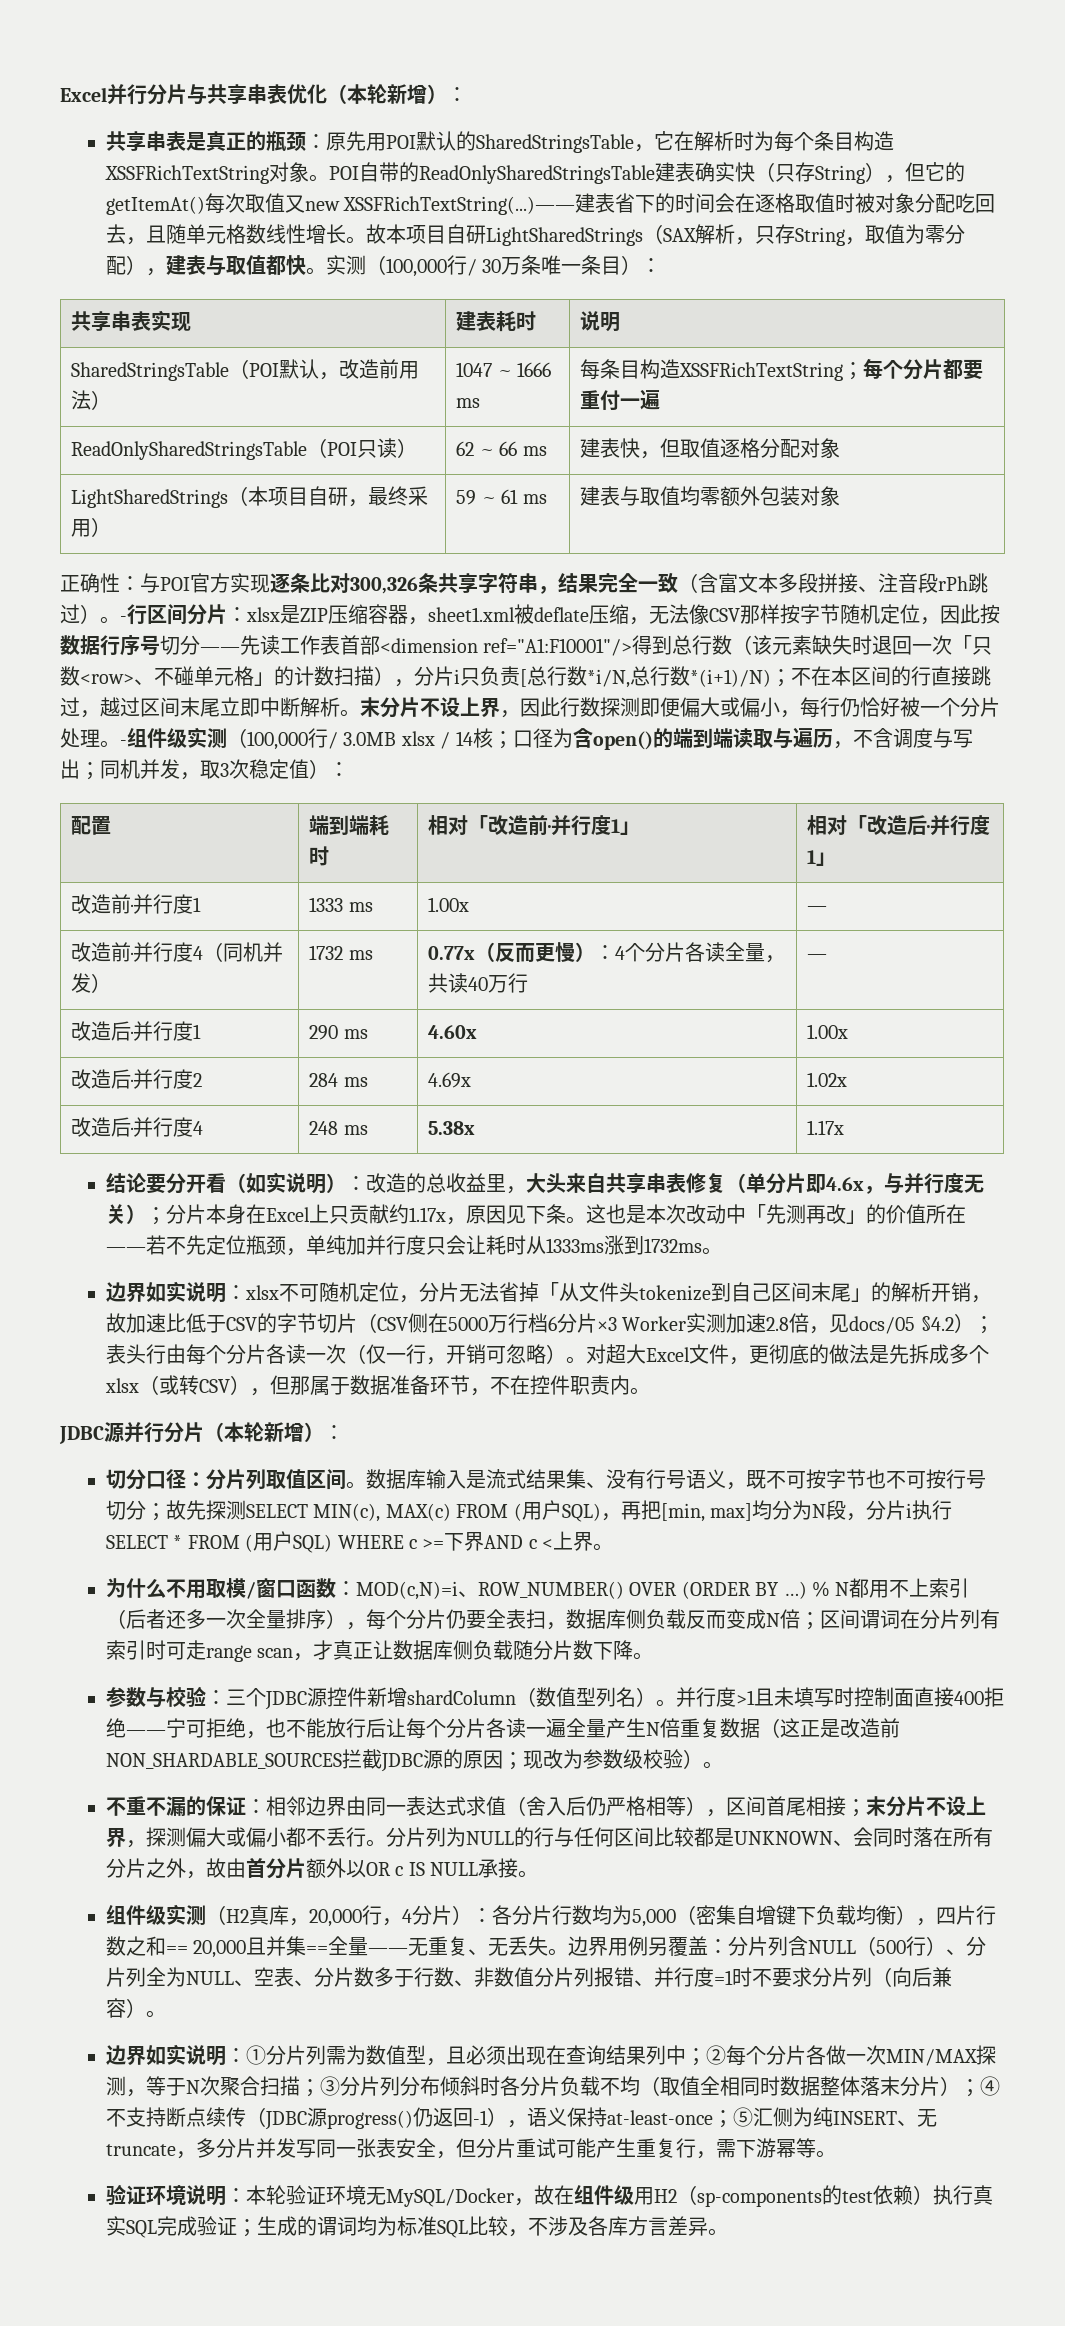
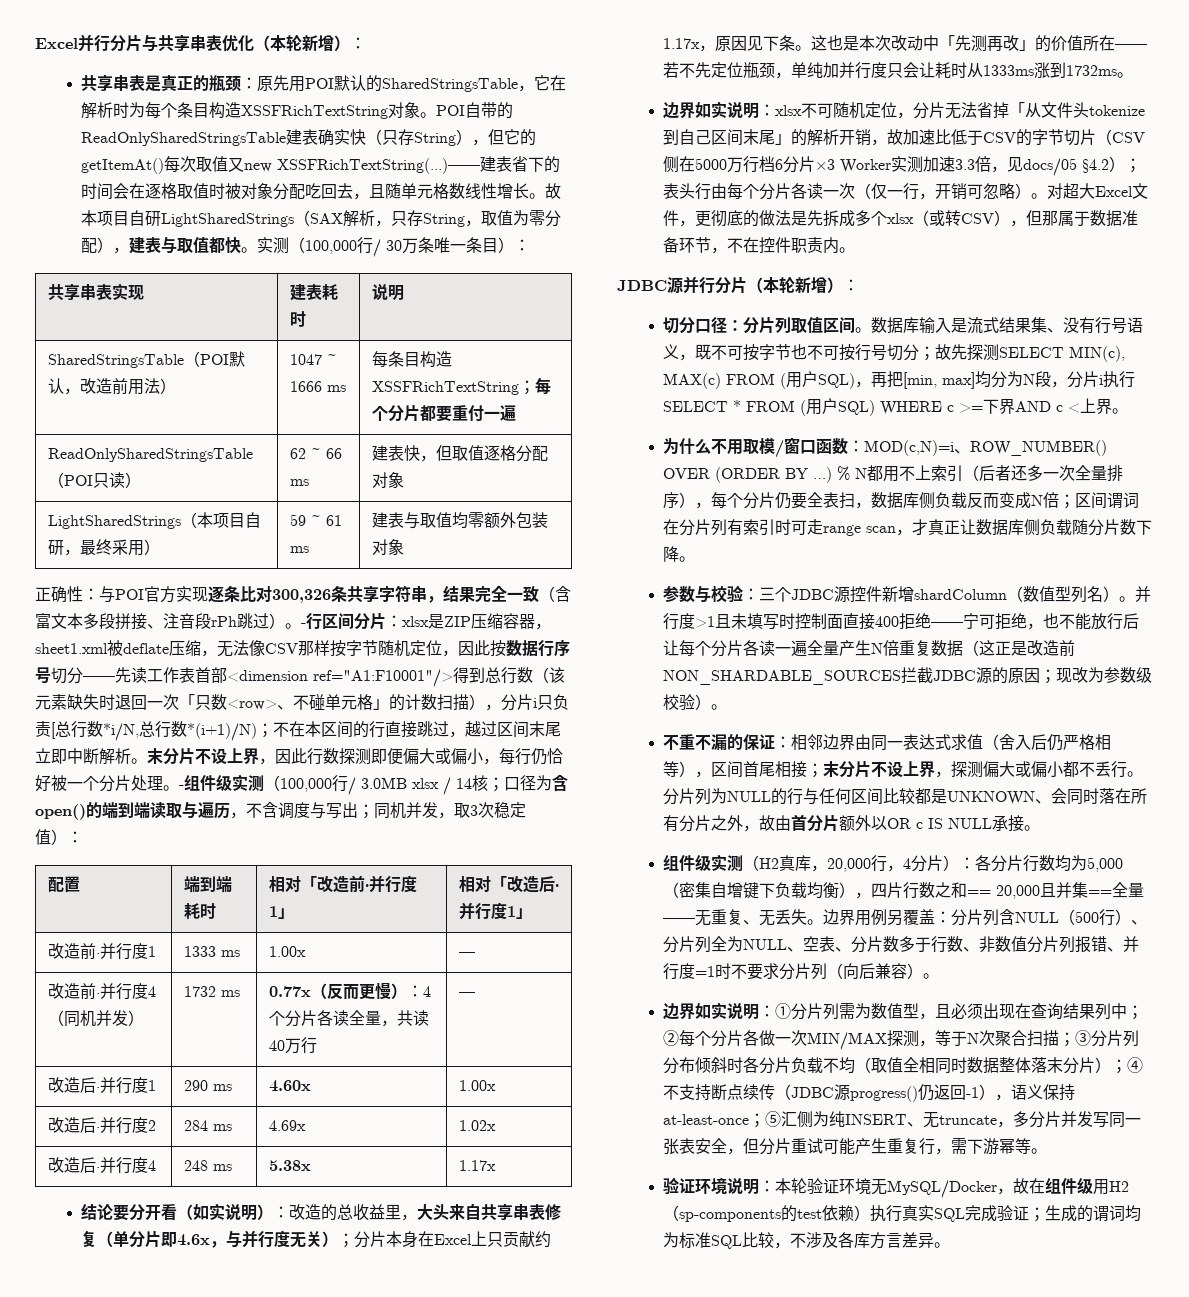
[766,1317,790,1331] 2.8 -> [955,159,976,170] 3.3

